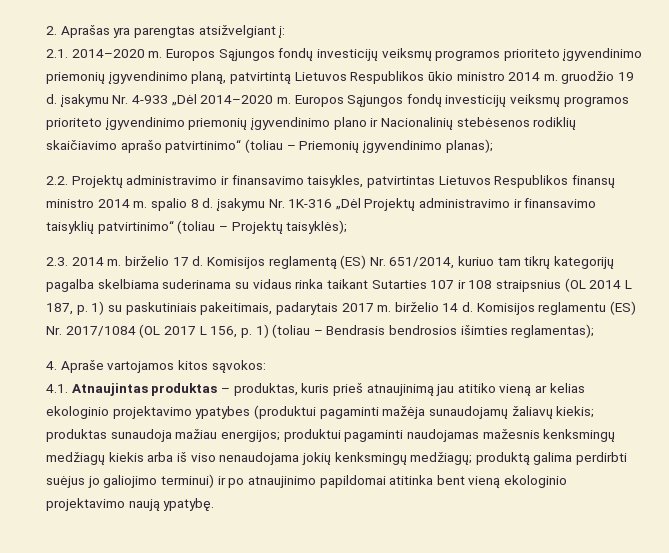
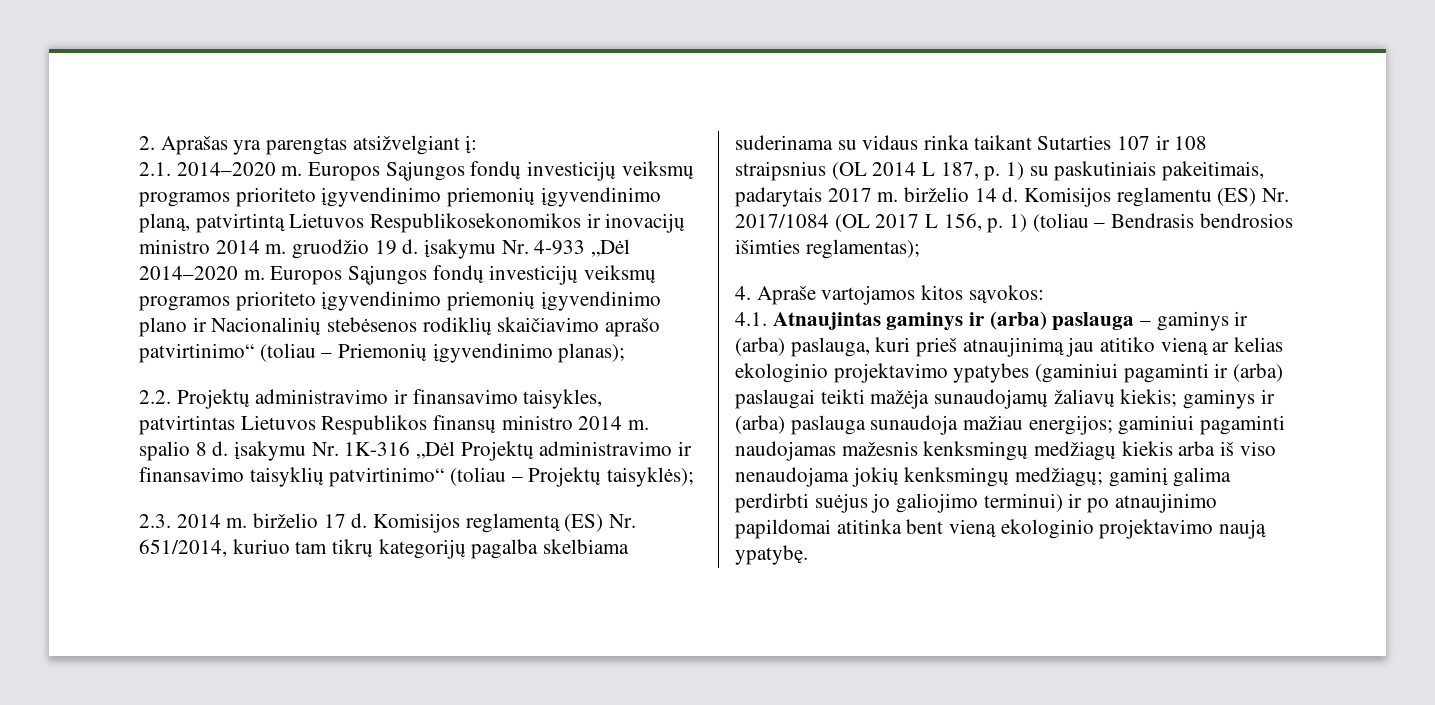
[350,71,453,84] Respublikos ūkio -> [370,213,686,233] Respublikosekonomikos ir inovacijų
[151,383,330,396] produktas – produktas, kuris -> [886,311,1249,331] [735,337,911,357] gaminys ir (arba) paslauga – gaminys ir (arba) paslauga, kuri
[253,405,595,419] [46,429,107,442] (produktui pagaminti mažėja sunaudojamų žaliavų kiekis; produktas -> [1035,363,1284,383] [735,389,1275,409] [735,415,866,435] (gaminiui pagaminti ir (arba) paslaugai teikti mažėja sunaudojamų žaliavų kiekis; gaminys ir (arba) paslauga
[283,429,341,442] produktui -> [1118,415,1195,435] gaminiui
[475,452,530,465] produktą -> [1108,467,1168,487] gaminį

